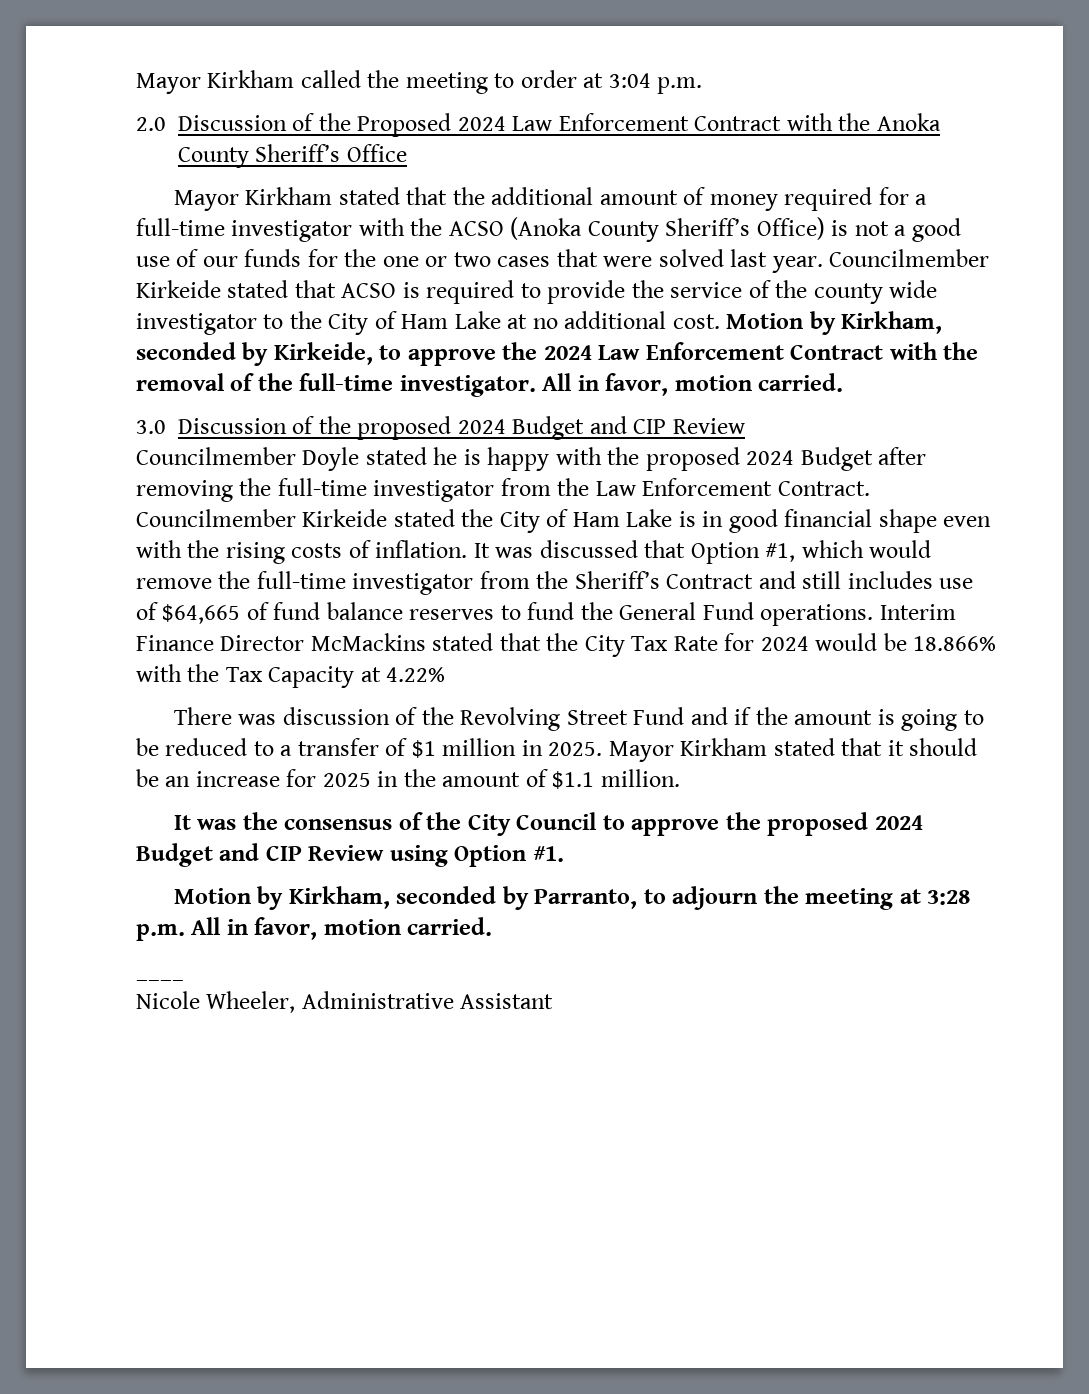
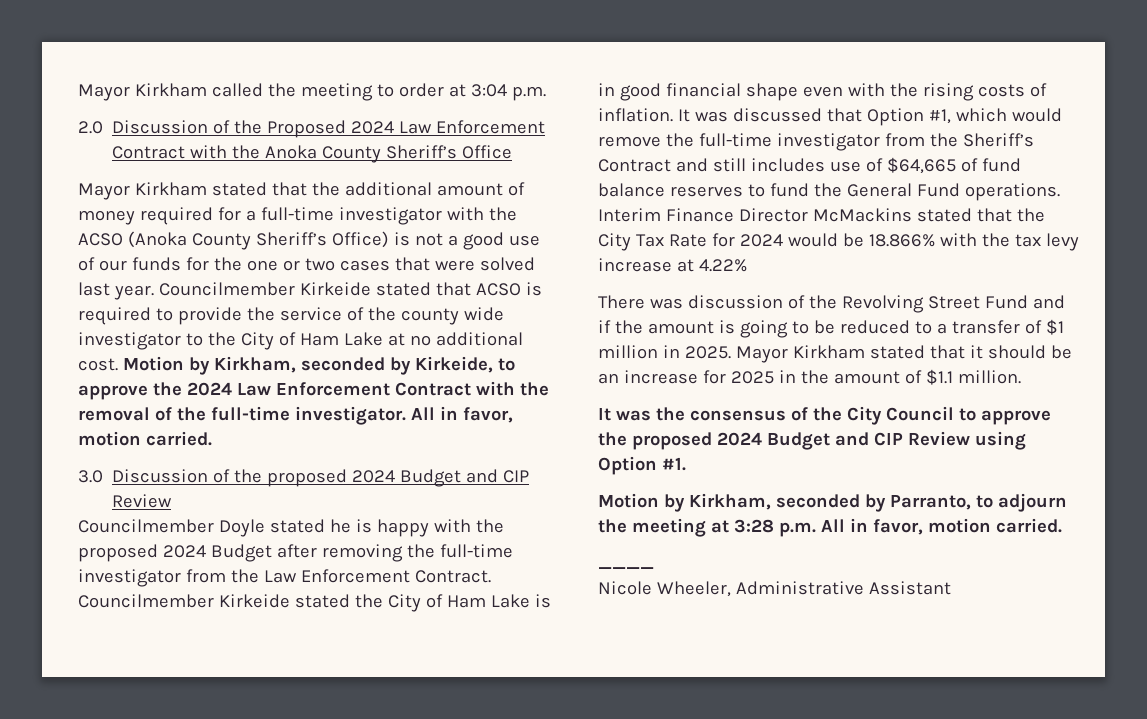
[225,666,355,688] Tax Capacity -> [1014,233,1079,251] [598,258,672,272] tax levy increase

